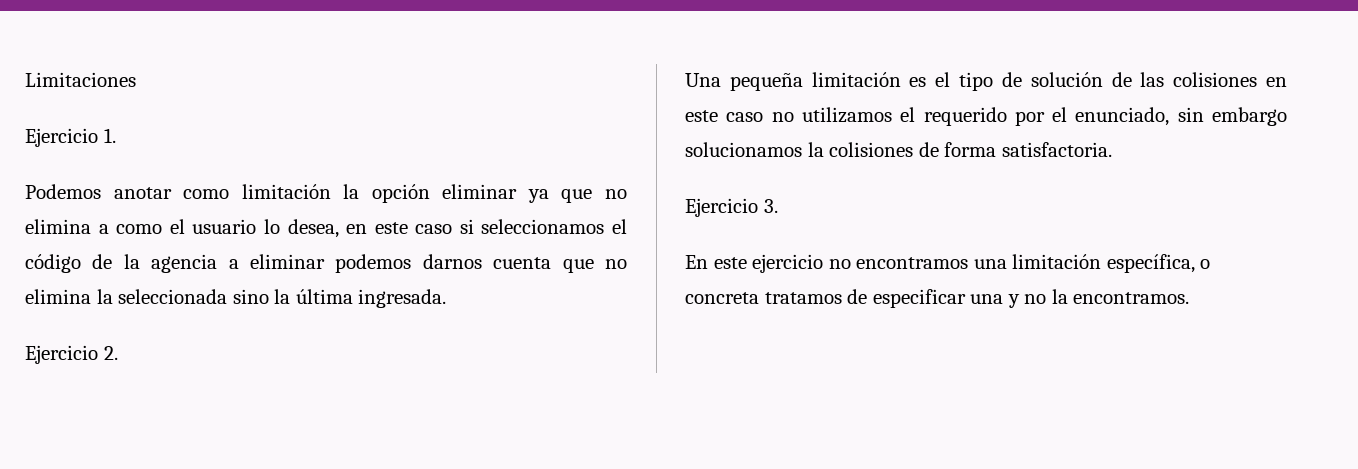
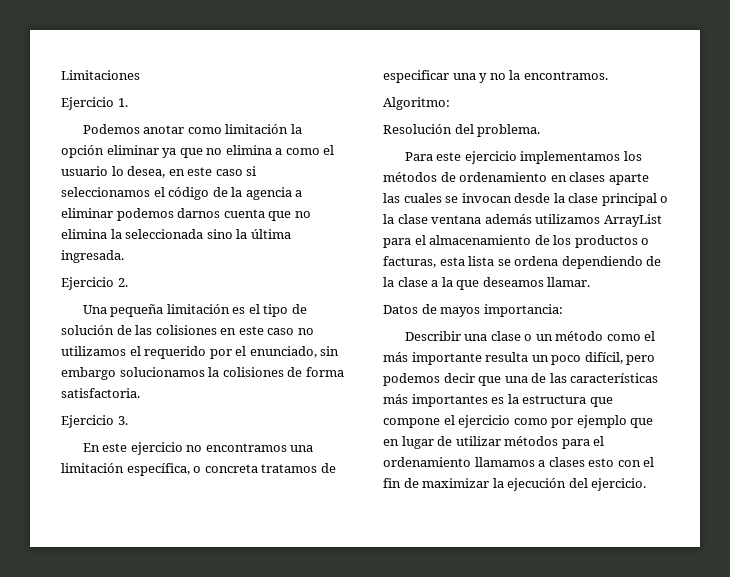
(1190, 298) none -> [383,97,450,110] [383,124,541,137] [404,151,642,164] [383,172,649,185] [383,193,669,206] [383,214,662,227] [383,235,650,248] [383,256,662,269] [383,277,591,290] [383,304,563,317] [404,331,656,341] [383,352,656,365] [383,373,659,386] [383,394,613,407] [383,415,654,428] [383,436,605,449] [383,457,655,467] [383,478,647,491] // Algoritmo: // Resolución del problema. // Para este ejercicio implementamos los métodos de ordenamiento en clases aparte las cuales se invocan desde la clase principal o la clase ventana además utilizamos ArrayList para el almacenamiento de los productos o facturas, esta lista se ordena dependiendo de la clase a la que deseamos llamar. // Datos de mayos importancia: // Describir una clase o un método como el más importante resulta un poco difícil, pero podemos decir que una de las características más importantes es la estructura que compone el ejercicio como por ejemplo que en lugar de utilizar métodos para el ordenamiento llamamos a clases esto con el fin de maximizar la ejecución del ejercicio.

